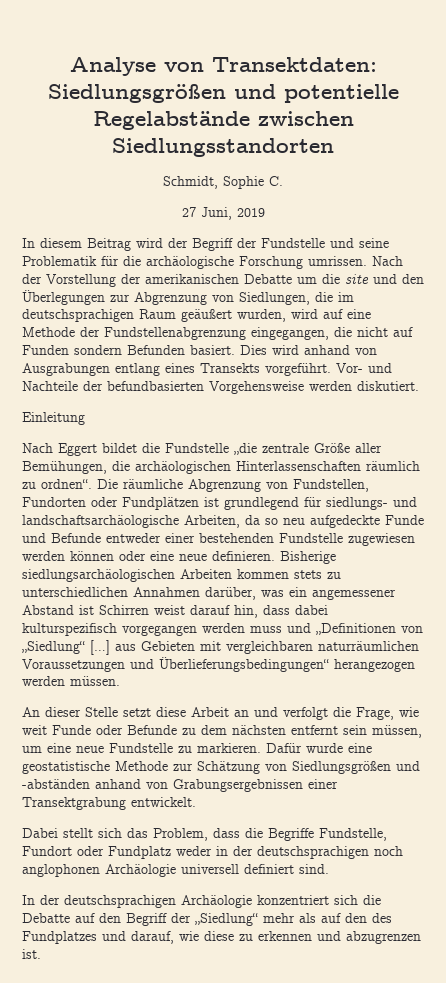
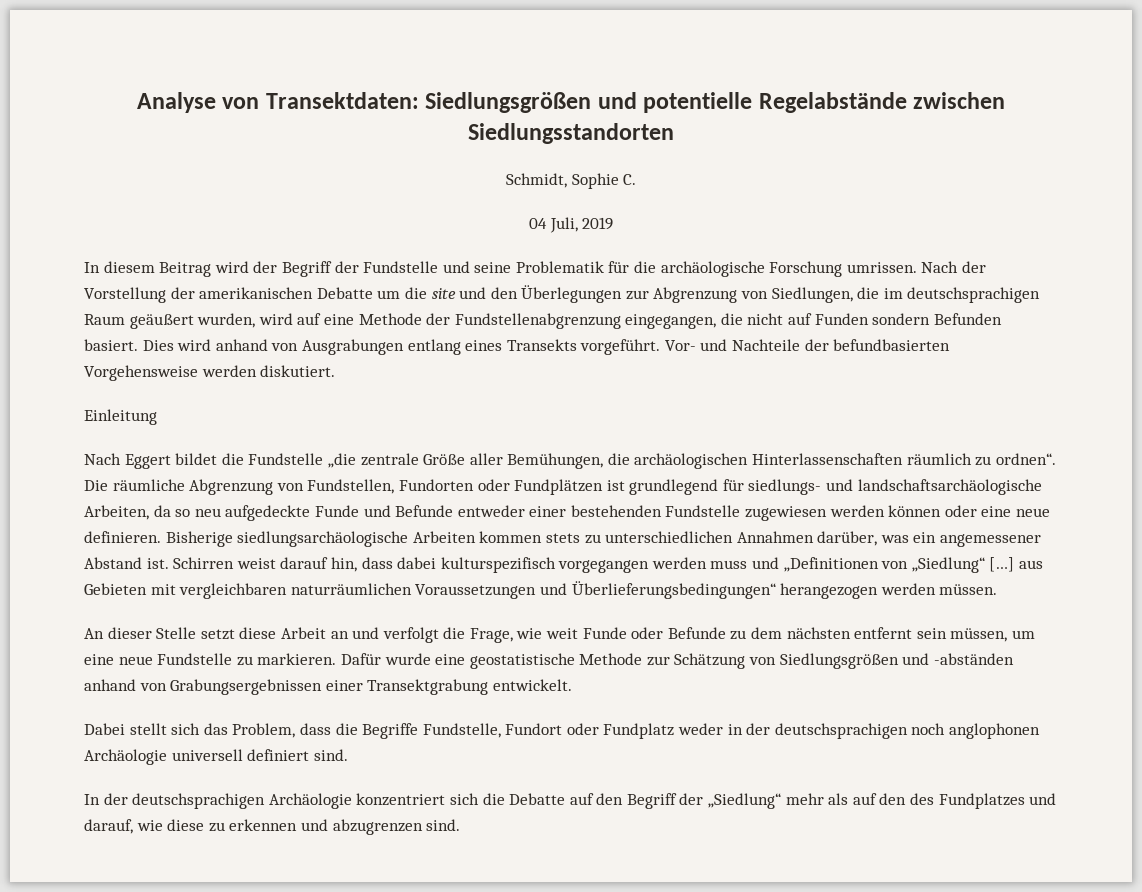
[181,207,232,220] 27 Juni, -> [528,217,578,233] 04 Juli,
[22,569,175,582] siedlungsarchäologischen -> [237,531,409,547] siedlungsarchäologische
[79,605,94,615] ist -> [146,558,169,569] ist.
[22,949,41,959] ist. -> [426,819,461,831] sind.

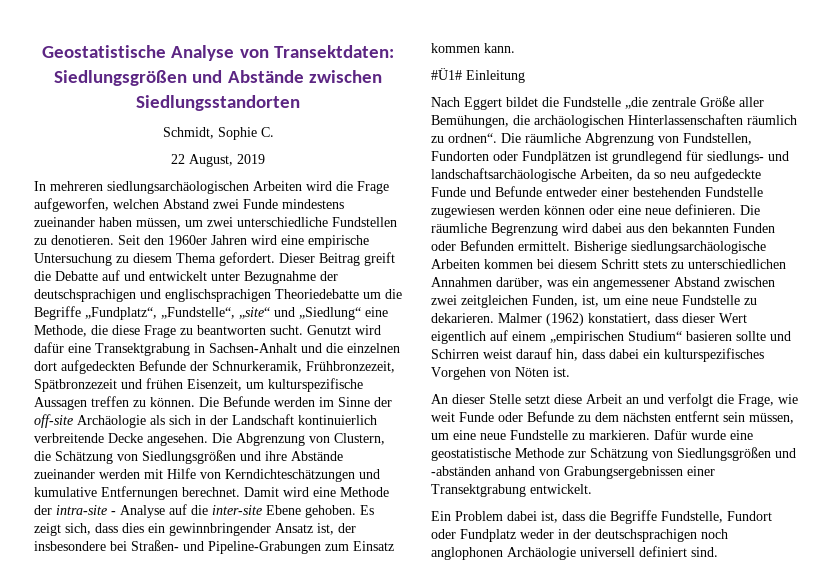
(136, 102) none -> [42,45,167,58] Geostatistische
[643,92,907,113] potentielle Regelabstände -> [227,70,304,83] Abstände
[528,217,578,233] 04 Juli, -> [171,154,233,167] 22 August,
[103,261,987,277] [84,285,1041,303] [84,313,1002,329] [84,339,951,355] [84,365,336,381] diesem Beitrag wird der Begriff der Fundstelle und seine Problematik für die archäologische Forschung umrissen. Nach der Vorstellung der amerikanischen Debatte um die site und den Überlegungen zur Abgrenzung von Siedlungen, die im deutschsprachigen Raum geäußert wurden, wird auf eine Methode der Fundstellenabgrenzung eingegangen, die nicht auf Funden sondern Befunden basiert. Dies wird anhand von Ausgrabungen entlang eines Transekts vorgeführt. Vor- und Nachteile der befundbasierten Vorgehensweise werden diskutiert. // -> [50,181,389,194] [34,198,344,212] [34,217,397,229] [34,235,369,248] [34,252,395,266] [34,270,338,284] [34,289,402,302] [34,306,388,320] [34,325,381,338] [34,342,400,356] [34,360,395,374] [34,378,363,392] [34,396,392,410] [34,414,377,428] [34,433,385,446] [34,450,343,464] [34,468,380,482] [34,486,389,500] [34,504,374,518] [34,523,356,536] [34,540,394,554] [431,43,515,53] [431,68,462,80] mehreren siedlungsarchäologischen Arbeiten wird die Frage aufgeworfen, welchen Abstand zwei Funde mindestens zueinander haben müssen, um zwei unterschiedliche Fundstellen zu denotieren. Seit den 1960er Jahren wird eine empirische Untersuchung zu diesem Thema gefordert. Dieser Beitrag greift die Debatte auf und entwickelt unter Bezugnahme der deutschsprachigen und englischsprachigen Theoriedebatte um die Begriffe „Fundplatz“, „Fundstelle“, „site“ und „Siedlung“ eine Methode, die diese Frage zu beantworten sucht. Genutzt wird dafür eine Transektgrabung in Sachsen-Anhalt und die einzelnen dort aufgedeckten Befunde der Schnurkeramik, Frühbronzezeit, Spätbronzezeit und frühen Eisenzeit, um kulturspezifische Aussagen treffen zu können. Die Befunde werden im Sinne der off-site Archäologie als sich in der Landschaft kontinuierlich verbreitende Decke angesehen. Die Abgrenzung von Clustern, die Schätzung von Siedlungsgrößen und ihre Abstände zueinander werden mit Hilfe von Kerndichteschätzungen und kumulative Entfernungen berechnet. Damit wird eine Methode der intra-site - Analyse auf die inter-site Ebene gehoben. Es zeigt sich, dass dies ein gewinnbringender Ansatz ist, der insbesondere bei Straßen- und Pipeline-Grabungen zum Einsatz kommen kann. // #Ü1#
(161, 537) none -> [740,205,760,215] [431,223,775,236] [431,240,570,251] Die räumliche Begrenzung wird dabei aus den bekannten Funden oder Befunden ermittelt.
(543, 537) none -> [537,259,639,269] bei diesem Schritt
[146,558,169,569] ist. -> [724,277,775,287] [431,295,757,308] [431,313,747,326] [431,330,791,344] zwischen zwei zeitgleichen Funden, ist, um eine neue Fundstelle zu dekarieren. Malmer (1962) konstatiert, dass dieser Wert eigentlich auf einem „empirischen Studium“ basieren sollte und
[440,557,1044,573] [84,581,998,599] kulturspezifisch vorgegangen werden muss und „Definitionen von „Siedlung“ […] aus Gebieten mit vergleichbaren naturräumlichen Voraussetzungen und Überlieferungsbedingungen“ herangezogen werden müssen. -> [643,348,764,362] [431,367,570,380] ein kulturspezifisches Vorgehen von Nöten ist.
[84,723,296,738] Dabei stellt sich das Problem, -> [431,511,558,523] Ein Problem dabei ist,
[84,793,1057,809] [84,819,461,835] // In der deutschsprachigen Archäologie konzentriert sich die Debatte auf den Begriff der „Siedlung“ mehr als auf den des Fundplatzes und darauf, wie diese zu erkennen und abzugrenzen sind. -> (718, 552) none

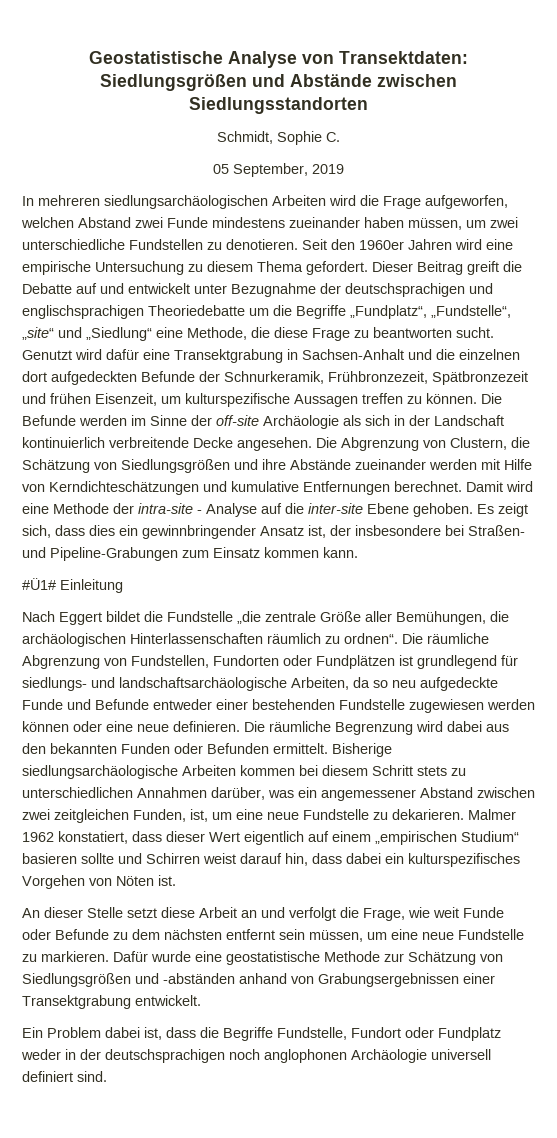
[171,154,233,167] 22 August, -> [213,163,308,177] 05 September,
[546,313,584,326] (1962) -> [22,832,54,842] 1962

